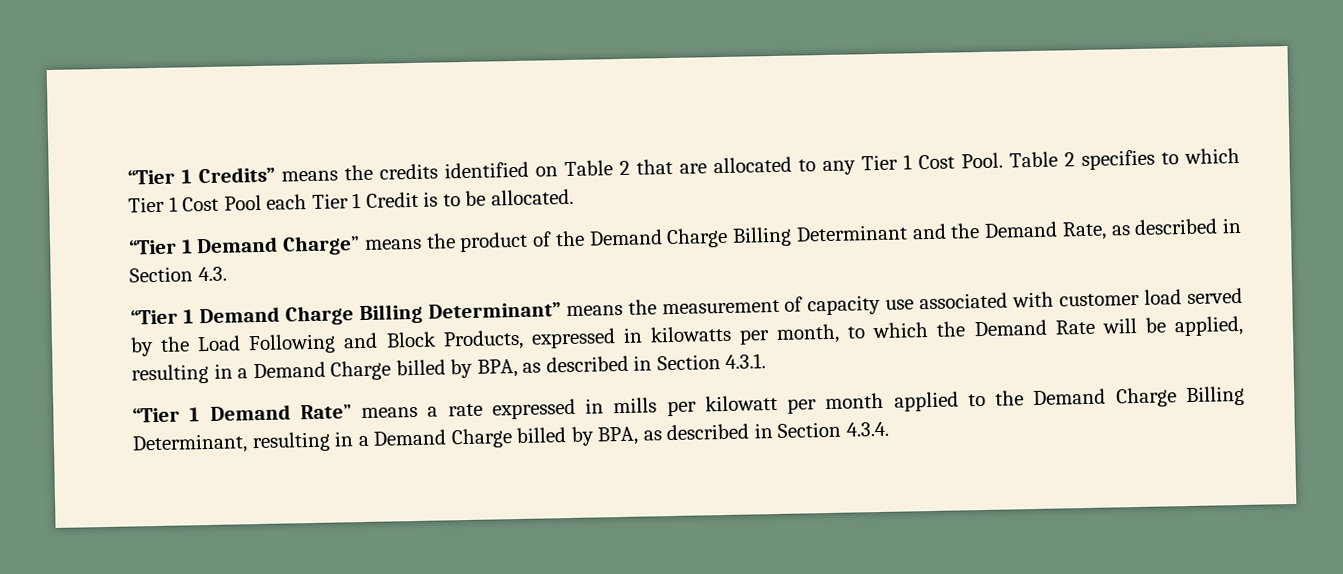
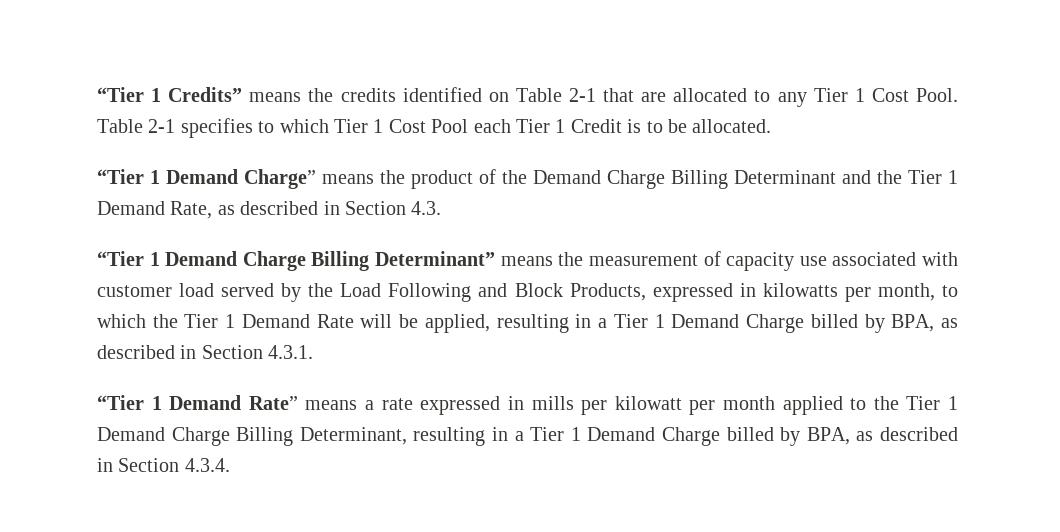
[619,160,630,175] 2 -> [568,88,596,102] 2-1
[1064,152,1075,167] 2 -> [148,119,176,133] 2-1
(981, 231) none -> [908,170,958,184] Tier 1
(967, 329) none -> [184,314,236,328] Tier 1
(249, 373) none -> [613,314,665,328] Tier 1
(1025, 398) none -> [906,396,958,410] Tier 1
(370, 441) none -> [530,427,581,441] Tier 1

